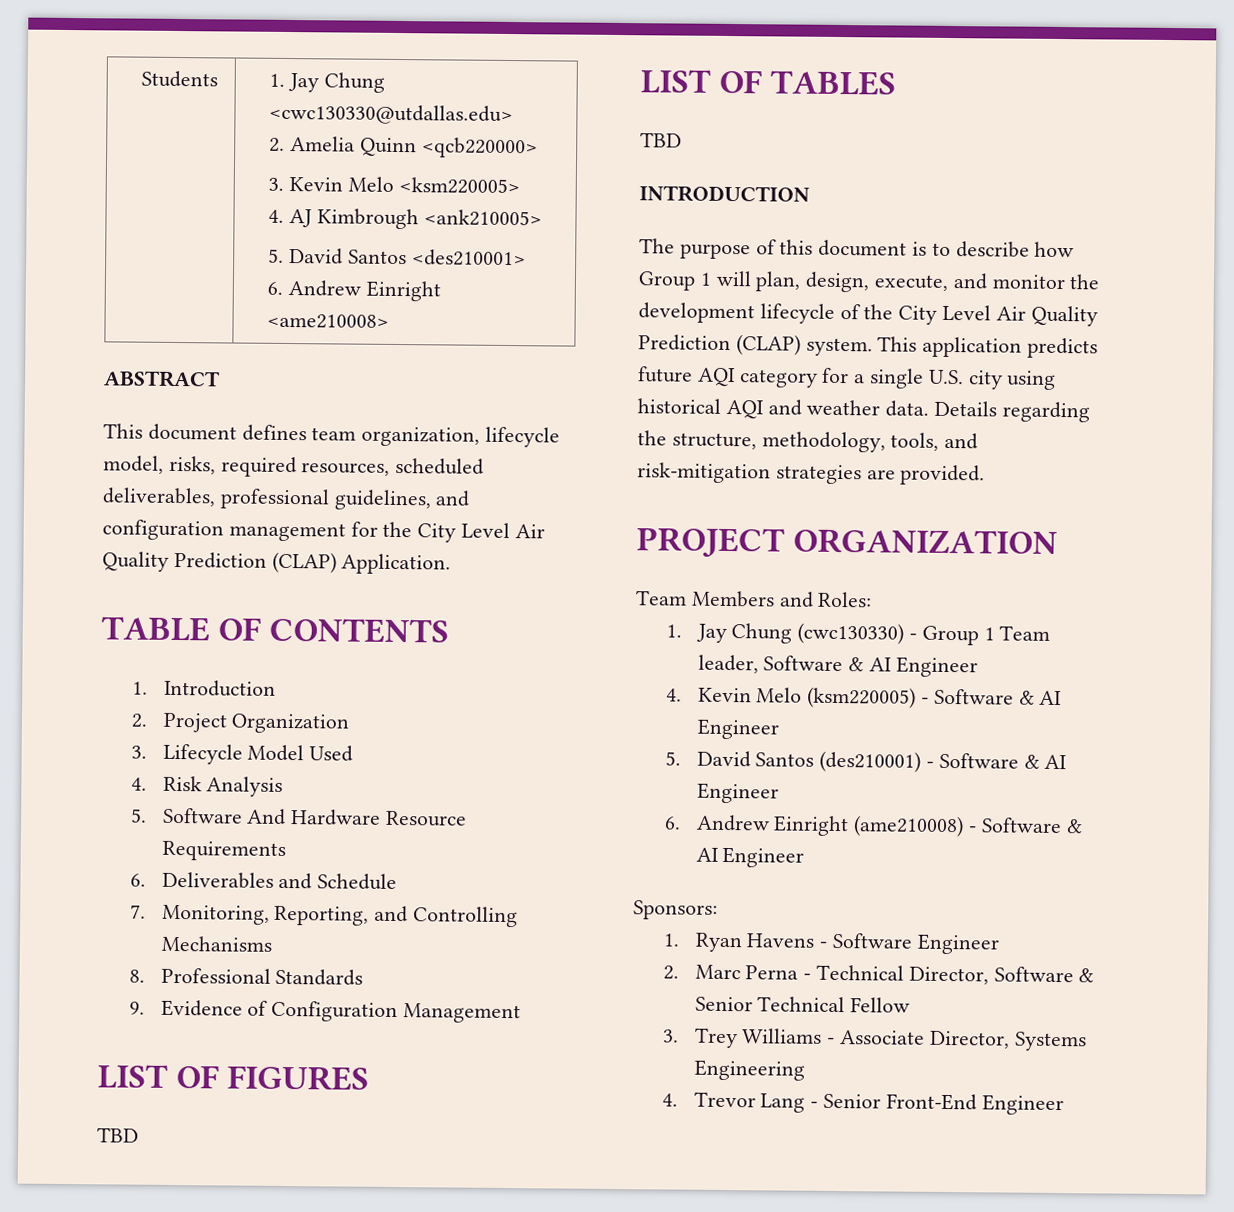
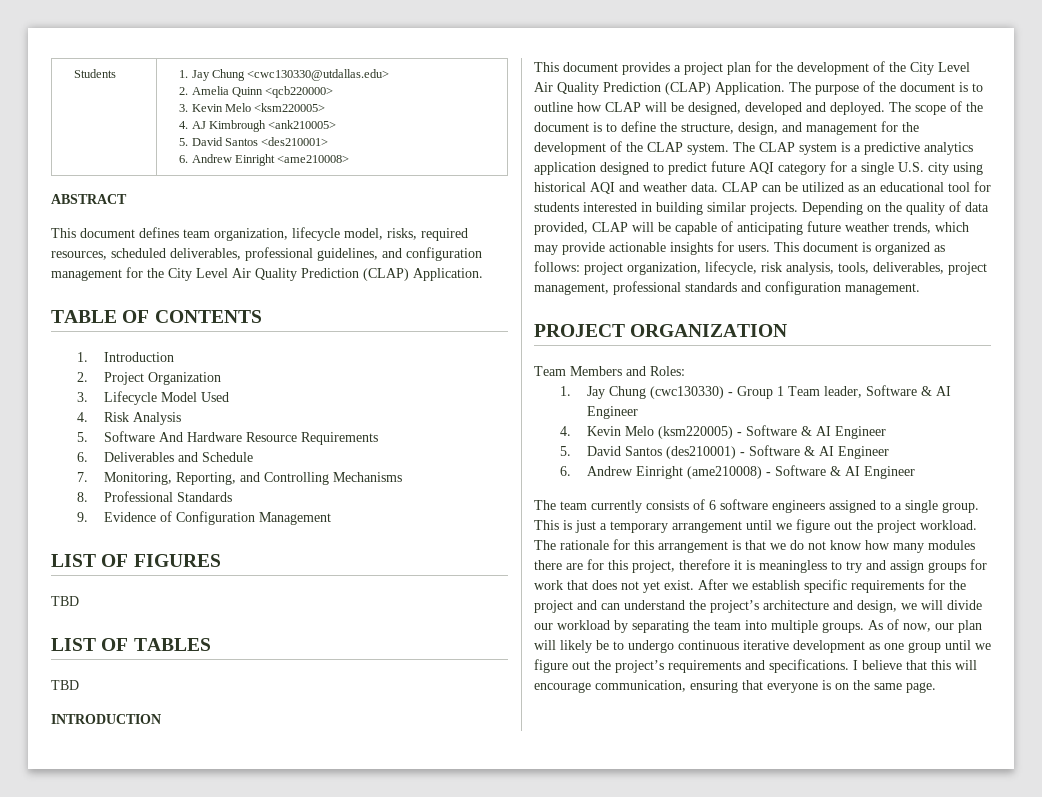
[639,238,1075,260] [638,270,1101,293] [638,302,835,324] The purpose of this document is to describe how Group 1 will plan, design, execute, and monitor the development lifecycle -> [534,61,869,75] This document provides a project plan for the development
[805,336,1099,359] system. This application predicts -> [715,81,983,95] [534,101,983,115] [534,121,919,135] [534,141,973,155] [534,162,707,175] Application. The purpose of the document is to outline how CLAP will be designed, developed and deployed. The scope of the document is to define the structure, design, and management for the development of the CLAP system. The CLAP system is a predictive analytics application designed to predict
[934,400,1090,423] [637,430,979,453] [637,462,986,486] Details regarding the structure, methodology, tools, and risk-mitigation strategies are provided. -> [722,181,991,192] [534,201,989,215] [534,221,969,235] [534,241,945,255] [534,261,987,275] [534,281,920,295] CLAP can be utilized as an educational tool for students interested in building similar projects. Depending on the quality of data provided, CLAP will be capable of anticipating future weather trends, which may provide actionable insights for users. This document is organized as follows: project organization, lifecycle, risk analysis, tools, deliverables, project management, professional standards and configuration management.
[633,900,718,920] [663,932,1000,955] [663,964,1095,985] [694,996,911,1013] [663,1027,1087,1052] [693,1059,805,1081] [662,1091,1064,1116] Sponsors: // 1. Ryan Havens - Software Engineer // 2. Marc Perna - Technical Director, Software & Senior Technical Fellow // 3. Trey Williams - Associate Director, Systems Engineering // 4. Trevor Lang - Senior Front-End Engineer -> [534,499,979,513] [534,519,977,533] [534,539,975,553] [534,559,987,573] [534,579,966,593] [534,600,982,613] [534,619,982,633] [534,640,991,653] [534,659,977,673] [534,680,936,693] The team currently consists of 6 software engineers assigned to a single group. This is just a temporary arrangement until we figure out the project workload. The rationale for this arrangement is that we do not know how many modules there are for this project, therefore it is meaningless to try and assign groups for work that does not yet exist. After we establish specific requirements for the project and can understand the project’s architecture and design, we will divide our workload by separating the team into multiple groups. As of now, our plan will likely be to undergo continuous iterative development as one group until we figure out the project’s requirements and specifications. I believe that this will encourage communication, ensuring that everyone is on the same page.

